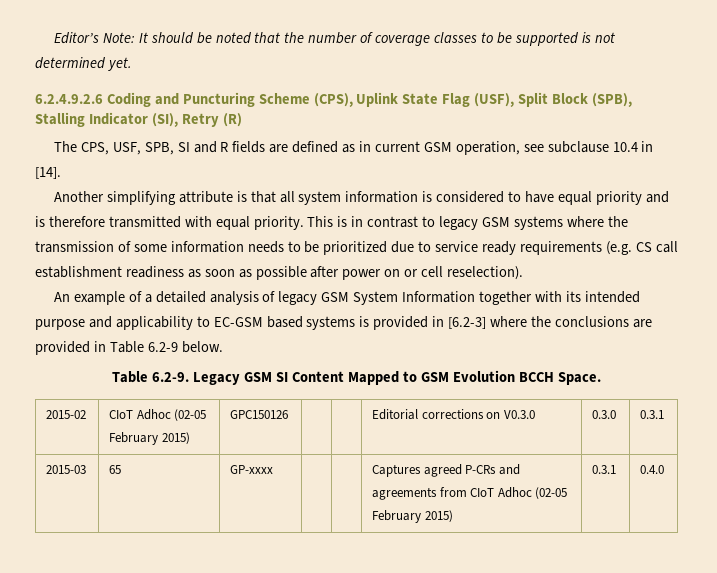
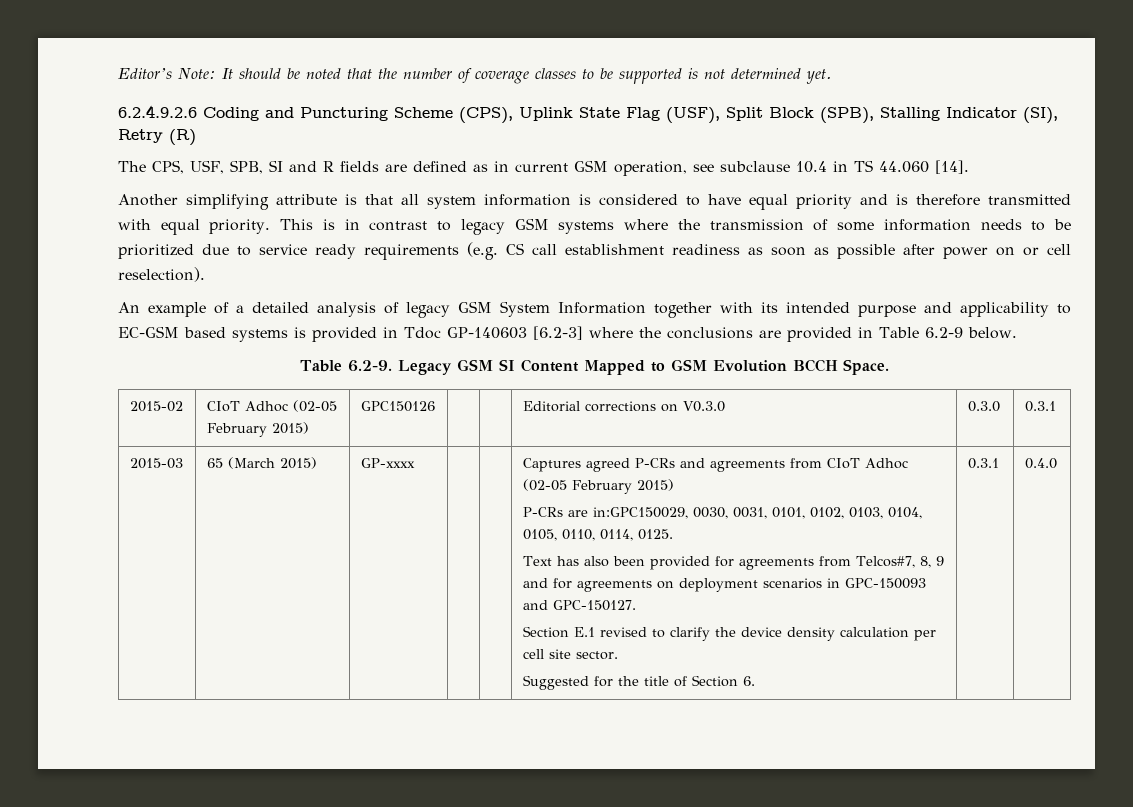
(654, 146) none -> [853,160,929,173] TS 44.060
(445, 321) none -> [404,327,527,339] Tdoc GP-140603
(122, 469) none -> [227,457,317,469] (March 2015)
(453, 516) none -> [522,507,922,519] [522,529,673,541] [522,556,944,570] [522,578,926,592] [522,600,636,611] [522,626,936,641] [522,649,618,660] [522,675,755,690] // P-CRs are in:GPC150029, 0030, 0031, 0101, 0102, 0103, 0104, 0105, 0110, 0114, 0125. // Text has also been provided for agreements from Telcos#7, 8, 9 and for agreements on deployment scenarios in GPC-150093 and GPC-150127. // Section E.1 revised to clarify the device density calculation per cell site sector. // Suggested for the title of Section 6.

